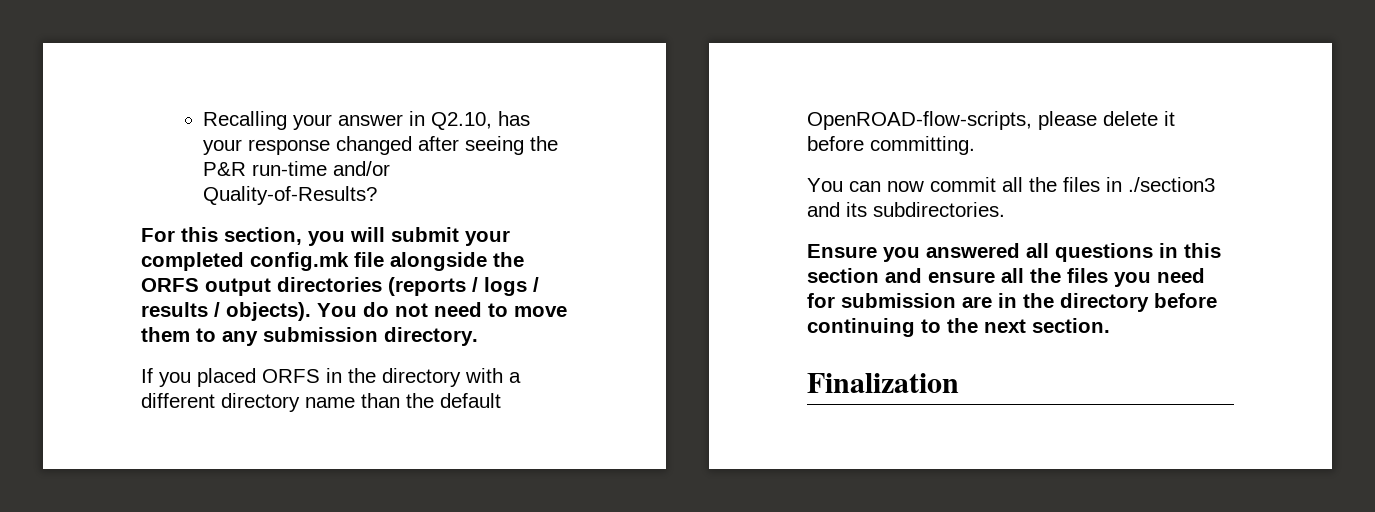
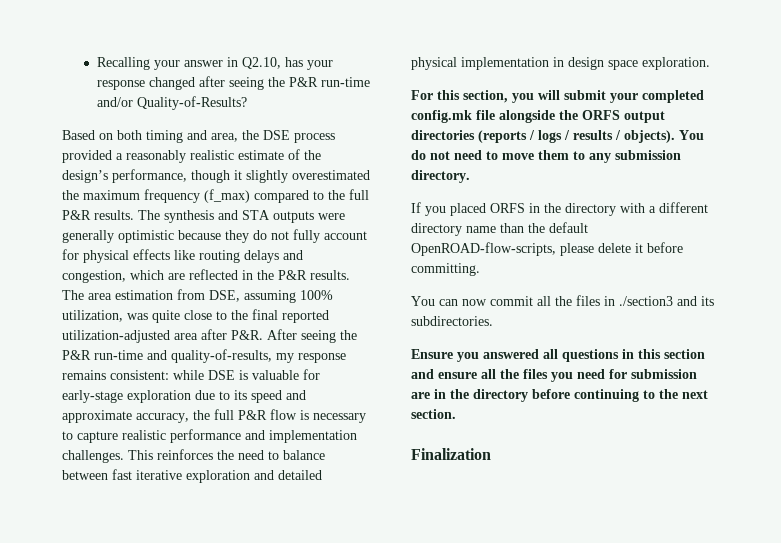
(378, 195) none -> [62,130,335,143] [62,149,321,163] [62,169,370,183] [62,189,369,203] [62,210,345,223] [62,229,367,243] [62,249,303,263] [62,269,350,283] [62,289,333,303] [62,309,329,323] [62,329,357,343] [62,349,346,363] [62,369,320,380] [62,390,306,403] [62,409,366,423] [62,429,357,443] [62,449,325,463] [62,469,322,483] [411,57,710,70] // Based on both timing and area, the DSE process provided a reasonably realistic estimate of the design’s performance, though it slightly overestimated the maximum frequency (f_max) compared to the full P&R results. The synthesis and STA outputs were generally optimistic because they do not fully account for physical effects like routing delays and congestion, which are reflected in the P&R results. The area estimation from DSE, assuming 100% utilization, was quite close to the final reported utilization-adjusted area after P&R. After seeing the P&R run-time and quality-of-results, my response remains consistent: while DSE is valuable for early-stage exploration due to its speed and approximate accuracy, the full P&R flow is necessary to capture realistic performance and implementation challenges. This reinforces the need to balance between fast iterative exploration and detailed physical implementation in design space exploration.

